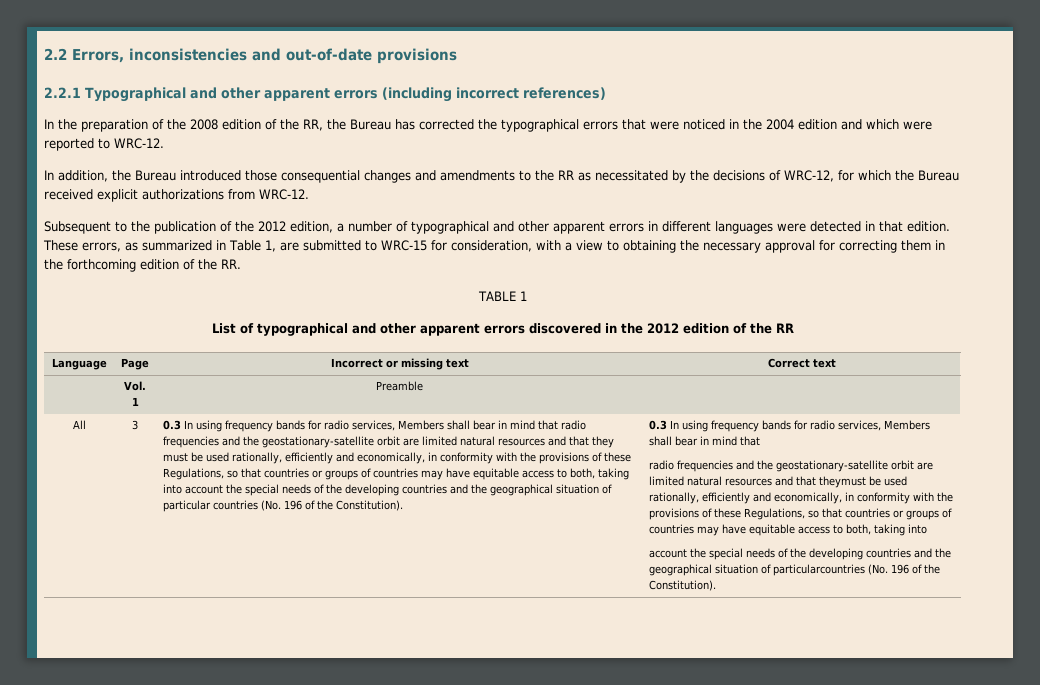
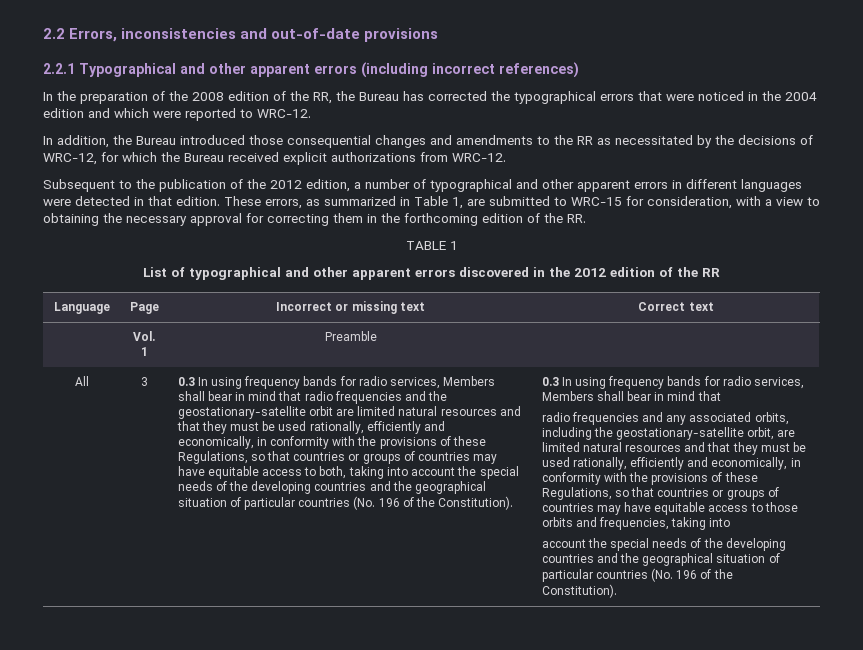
[756,460,933,472] [648,476,866,488] the geostationary-satellite orbit are limited natural resources and that theymust -> [666,412,789,425] [541,427,796,440] [541,442,790,455] any associated orbits, including the geostationary-satellite orbit, are limited natural resources and that they must
[845,524,871,535] both, -> [764,502,798,512] [541,517,669,530] those orbits and frequencies,
[772,564,865,576] particularcountries -> [541,569,648,582] particular countries

